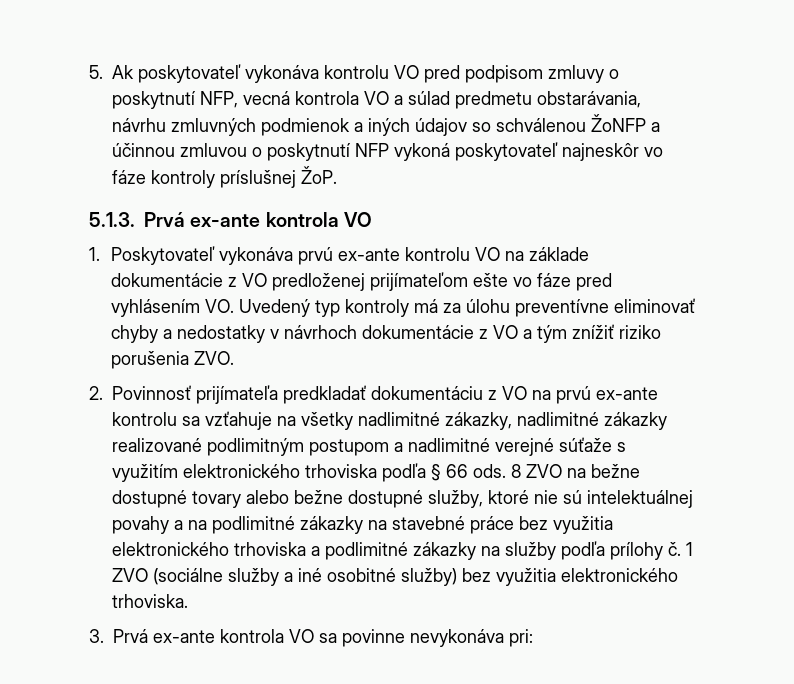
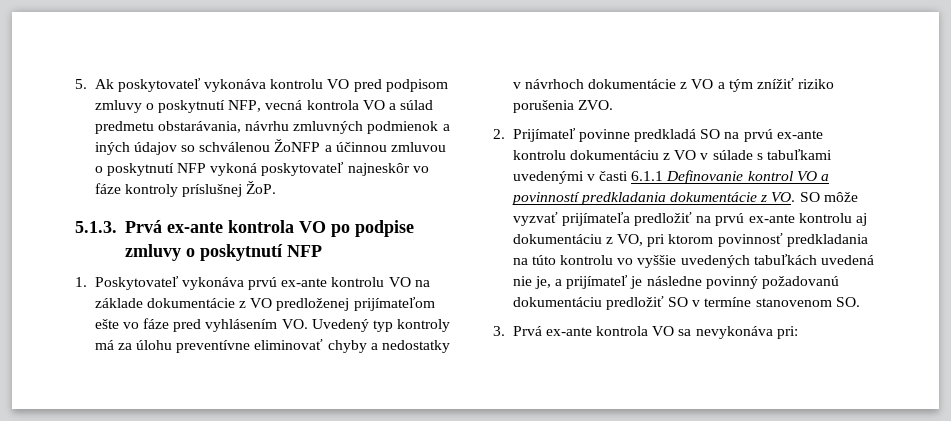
(372, 219) none -> [330,220,414,237] [124,244,322,261] po podpise zmluvy o poskytnutí NFP
[112,385,658,404] [112,411,667,430] [112,437,626,456] [112,463,640,482] [112,490,693,508] [112,516,613,534] [112,541,693,560] [112,568,678,586] [112,594,188,608] Povinnosť prijímateľa predkladať dokumentáciu z VO na prvú ex-ante kontrolu sa vzťahuje na všetky nadlimitné zákazky, nadlimitné zákazky realizované podlimitným postupom a nadlimitné verejné súťaže s využitím elektronického trhoviska podľa § 66 ods. 8 ZVO na bežne dostupné tovary alebo bežne dostupné služby, ktoré nie sú intelektuálnej povahy a na podlimitné zákazky na stavebné práce bez využitia elektronického trhoviska a podlimitné zákazky na služby podľa prílohy č. 1 ZVO (sociálne služby a iné osobitné služby) bez využitia elektronického trhoviska. -> [512,128,823,142] [512,149,833,160] [512,170,830,184] [511,192,858,205] [512,212,868,226] [512,233,868,247] [512,254,875,268] [512,275,840,289] [512,296,860,310] Prijímateľ povinne predkladá SO na prvú ex-ante kontrolu dokumentáciu z VO v súlade s tabuľkami uvedenými v časti 6.1.1 Definovanie kontrol VO a povinností predkladania dokumentácie z VO. SO môže vyzvať prijímateľa predložiť na prvú ex-ante kontrolu aj dokumentáciu z VO, pri ktorom povinnosť predkladania na túto kontrolu vo vyššie uvedených tabuľkách uvedená nie je, a prijímateľ je následne povinný požadovanú dokumentáciu predložiť SO v termíne stanovenom SO.
[342,629,405,647] povinne -> (692, 332) none

